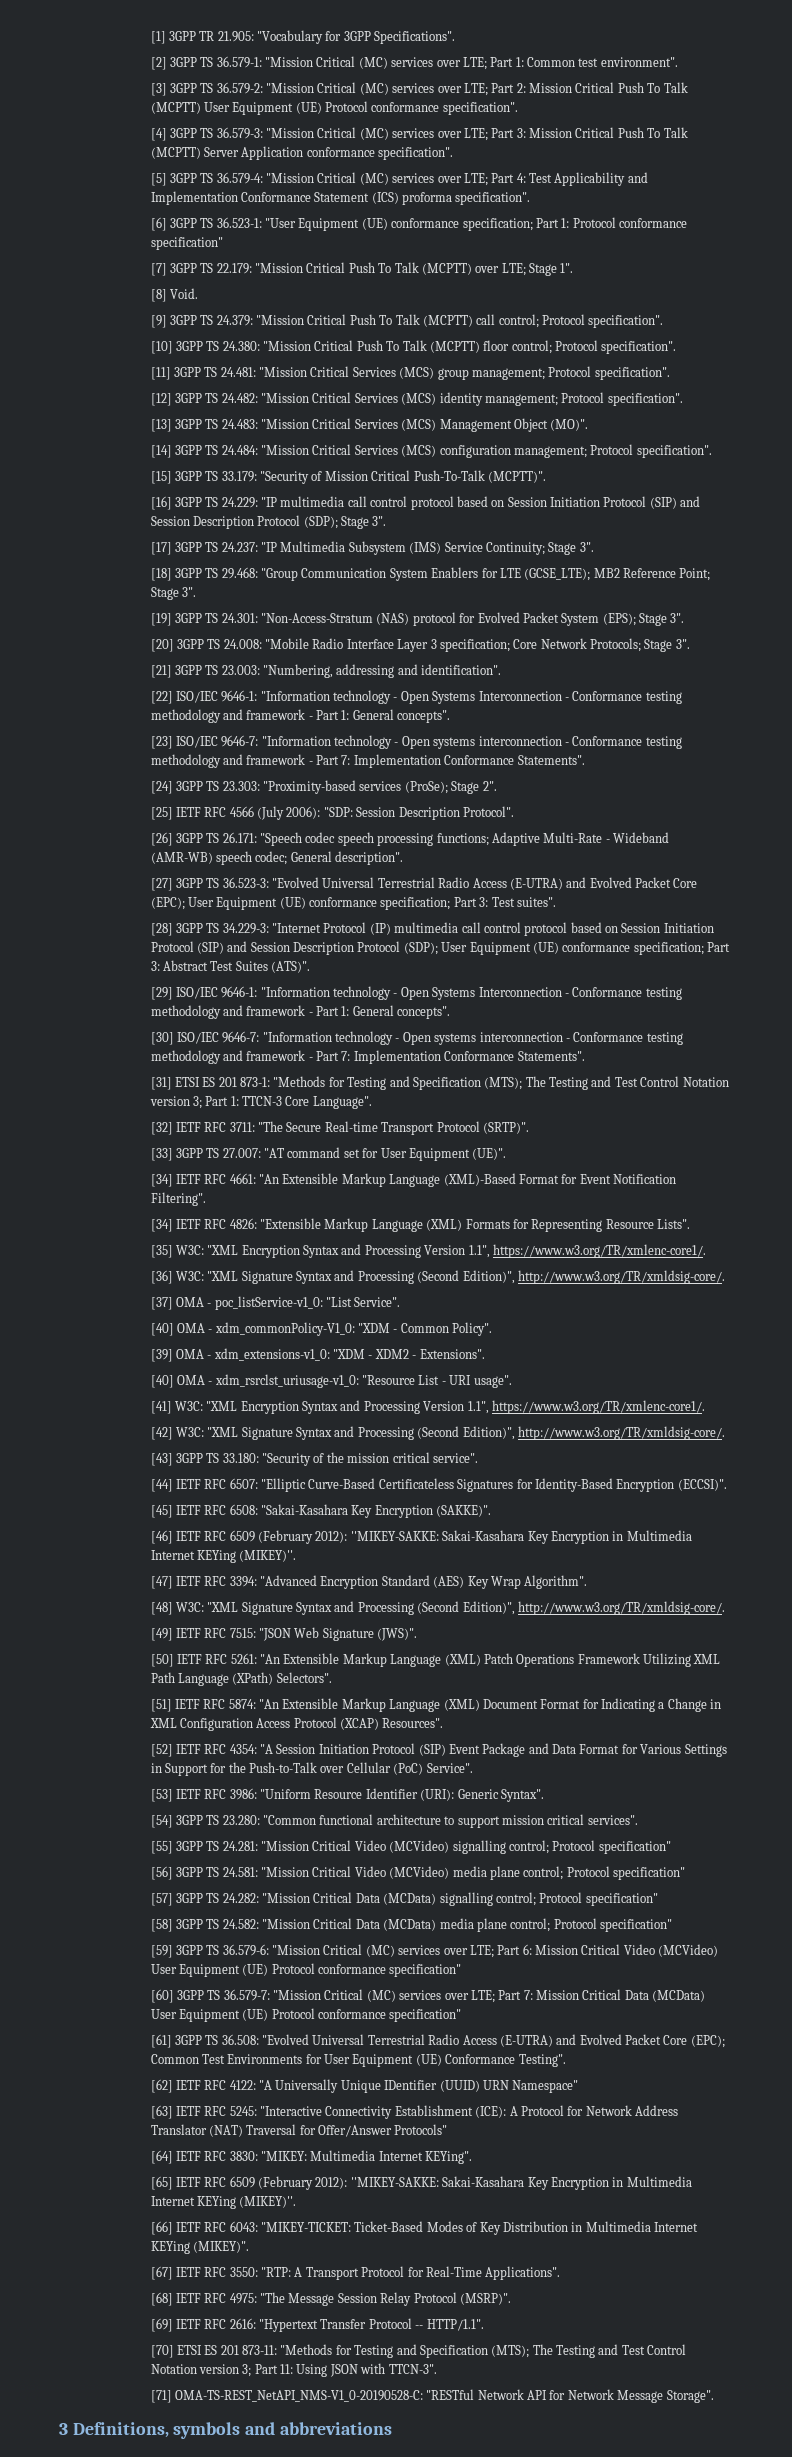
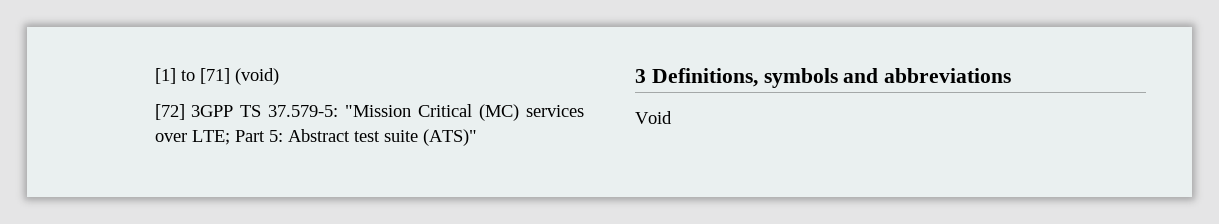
[168,30,456,44] [150,56,678,70] [150,82,688,96] [150,101,518,115] [150,127,688,141] [150,146,454,160] [150,172,648,186] [150,191,531,205] [150,217,688,231] [150,237,223,250] [150,262,574,276] [150,288,198,302] [150,314,664,328] [150,340,677,354] [150,366,670,380] [150,392,683,406] [150,418,589,432] [150,444,712,458] [150,470,546,484] [150,496,701,510] [150,515,387,529] [150,541,594,555] [150,567,711,581] [150,587,196,600] [150,612,685,626] [150,638,690,652] [150,664,502,678] [150,690,682,704] [150,709,451,723] [150,735,682,749] [150,754,585,768] [150,780,497,794] [150,806,514,820] [150,832,670,846] [150,851,404,865] [150,877,698,891] [150,897,556,910] [150,922,714,936] [150,941,731,955] [150,960,311,973] [150,986,682,1000] [150,1005,451,1019] [150,1031,683,1045] [150,1050,585,1064] [150,1076,729,1090] [149,1096,372,1109] [150,1121,529,1135] [150,1147,507,1161] [150,1173,677,1187] [150,1192,206,1206] [150,1218,691,1232] [150,1244,706,1258] [150,1270,725,1284] [150,1296,401,1310] [150,1322,493,1336] [150,1348,485,1362] [150,1374,512,1388] [150,1400,705,1414] [150,1426,725,1440] [150,1452,478,1466] [150,1478,727,1492] [150,1504,492,1518] [150,1530,692,1544] [150,1550,297,1563] [150,1575,588,1589] [150,1601,725,1615] [150,1627,418,1641] [150,1653,721,1667] [150,1672,332,1686] [150,1698,722,1712] [149,1717,444,1731] [150,1743,727,1757] [150,1762,473,1776] [150,1788,544,1802] [150,1814,638,1828] [150,1840,671,1854] [150,1866,686,1880] [150,1892,658,1906] [150,1918,673,1932] [150,1944,719,1958] [150,1963,462,1977] [150,1989,706,2003] [150,2008,462,2022] [150,2034,725,2048] [150,2054,566,2067] [150,2079,579,2093] [150,2105,679,2119] [150,2124,448,2137] [150,2150,473,2164] [150,2176,692,2190] [150,2196,297,2209] [150,2221,699,2235] [150,2241,249,2254] [150,2266,561,2280] [150,2292,511,2306] [150,2318,484,2332] [150,2344,687,2358] [150,2363,437,2377] [150,2389,714,2403] 3GPP TR 21.905: "Vocabulary for 3GPP Specifications". // [2] 3GPP TS 36.579-1: "Mission Critical (MC) services over LTE; Part 1: Common test environment". // [3] 3GPP TS 36.579-2: "Mission Critical (MC) services over LTE; Part 2: Mission Critical Push To Talk (MCPTT) User Equipment (UE) Protocol conformance specification". // [4] 3GPP TS 36.579-3: "Mission Critical (MC) services over LTE; Part 3: Mission Critical Push To Talk (MCPTT) Server Application conformance specification". // [5] 3GPP TS 36.579-4: "Mission Critical (MC) services over LTE; Part 4: Test Applicability and Implementation Conformance Statement (ICS) proforma specification". // [6] 3GPP TS 36.523-1: "User Equipment (UE) conformance specification; Part 1: Protocol conformance specification" // [7] 3GPP TS 22.179: "Mission Critical Push To Talk (MCPTT) over LTE; Stage 1". // [8] Void. // [9] 3GPP TS 24.379: "Mission Critical Push To Talk (MCPTT) call control; Protocol specification". // [10] 3GPP TS 24.380: "Mission Critical Push To Talk (MCPTT) floor control; Protocol specification". // [11] 3GPP TS 24.481: "Mission Critical Services (MCS) group management; Protocol specification". // [12] 3GPP TS 24.482: "Mission Critical Services (MCS) identity management; Protocol specification". // [13] 3GPP TS 24.483: "Mission Critical Services (MCS) Management Object (MO)". // [14] 3GPP TS 24.484: "Mission Critical Services (MCS) configuration management; Protocol specification". // [15] 3GPP TS 33.179: "Security of Mission Critical Push-To-Talk (MCPTT)". // [16] 3GPP TS 24.229: "IP multimedia call control protocol based on Session Initiation Protocol (SIP) and Session Description Protocol (SDP); Stage 3". // [17] 3GPP TS 24.237: "IP Multimedia Subsystem (IMS) Service Continuity; Stage 3". // [18] 3GPP TS 29.468: "Group Communication System Enablers for LTE (GCSE_LTE); MB2 Reference Point; Stage 3". // [19] 3GPP TS 24.301: "Non-Access-Stratum (NAS) protocol for Evolved Packet System (EPS); Stage 3". // [20] 3GPP TS 24.008: "Mobile Radio Interface Layer 3 specification; Core Network Protocols; Stage 3". // [21] 3GPP TS 23.003: "Numbering, addressing and identification". // [22] ISO/IEC 9646-1: "Information technology - Open Systems Interconnection - Conformance testing methodology and framework - Part 1: General concepts". // [23] ISO/IEC 9646-7: "Information technology - Open systems interconnection - Conformance testing methodology and framework - Part 7: Implementation Conformance Statements". // [24] 3GPP TS 23.303: "Proximity-based services (ProSe); Stage 2". // [25] IETF RFC 4566 (July 2006): "SDP: Session Description Protocol". // [26] 3GPP TS 26.171: "Speech codec speech processing functions; Adaptive Multi-Rate - Wideband (AMR-WB) speech codec; General description". // [27] 3GPP TS 36.523-3: "Evolved Universal Terrestrial Radio Access (E-UTRA) and Evolved Packet Core (EPC); User Equipment (UE) conformance specification; Part 3: Test suites". // [28] 3GPP TS 34.229-3: "Internet Protocol (IP) multimedia call control protocol based on Session Initiation Protocol (SIP) and Session Description Protocol (SDP); User Equipment (UE) conformance specification; Part 3: Abstract Test Suites (ATS)". // [29] ISO/IEC 9646-1: "Information technology - Open Systems Interconnection - Conformance testing methodology and framework - Part 1: General concepts". // [30] ISO/IEC 9646-7: "Information technology - Open systems interconnection - Conformance testing methodology and framework - Part 7: Implementation Conformance Statements". // [31] ETSI ES 201 873-1: "Methods for Testing and Specification (MTS); The Testing and Test Control Notation version 3; Part 1: TTCN-3 Core Language". // [32] IETF RFC 3711: "The Secure Real-time Transport Protocol (SRTP)". // [33] 3GPP TS 27.007: "AT command set for User Equipment (UE)". // [34] IETF RFC 4661: "An Extensible Markup Language (XML)-Based Format for Event Notification Filtering". // [34] IETF RFC 4826: "Extensible Markup Language (XML) Formats for Representing Resource Lists". // [35] W3C: "XML Encryption Syntax and Processing Version 1.1", https://www.w3.org/TR/xmlenc-core1/. // [36] W3C: "XML Signature Syntax and Processing (Second Edition)", http://www.w3.org/TR/xmldsig-core/. // [37] OMA - poc_listService-v1_0: "List Service". // [40] OMA - xdm_commonPolicy-V1_0: "XDM - Common Policy". // [39] OMA - xdm_extensions-v1_0: "XDM - XDM2 - Extensions". // [40] OMA - xdm_rsrclst_uriusage-v1_0: "Resource List - URI usage". // [41] W3C: "XML Encryption Syntax and Processing Version 1.1", https://www.w3.org/TR/xmlenc-core1/. // [42] W3C: "XML Signature Syntax and Processing (Second Edition)", http://www.w3.org/TR/xmldsig-core/. // [43] 3GPP TS 33.180: "Security of the mission critical service". // [44] IETF RFC 6507: "Elliptic Curve-Based Certificateless Signatures for Identity-Based Encryption (ECCSI)". // [45] IETF RFC 6508: "Sakai-Kasahara Key Encryption (SAKKE)". // [46] IETF RFC 6509 (February 2012): ''MIKEY-SAKKE: Sakai-Kasahara Key Encryption in Multimedia Internet KEYing (MIKEY)''. // [47] IETF RFC 3394: "Advanced Encryption Standard (AES) Key Wrap Algorithm". // [48] W3C: "XML Signature Syntax and Processing (Second Edition)", http://www.w3.org/TR/xmldsig-core/. // [49] IETF RFC 7515: "JSON Web Signature (JWS)". // [50] IETF RFC 5261: "An Extensible Markup Language (XML) Patch Operations Framework Utilizing XML Path Language (XPath) Selectors". // [51] IETF RFC 5874: "An Extensible Markup Language (XML) Document Format for Indicating a Change in XML Configuration Access Protocol (XCAP) Resources". // [52] IETF RFC 4354: "A Session Initiation Protocol (SIP) Event Package and Data Format for Various Settings in Support for the Push-to-Talk over Cellular (PoC) Service". // [53] IETF RFC 3986: "Uniform Resource Identifier (URI): Generic Syntax". // [54] 3GPP TS 23.280: "Common functional architecture to support mission critical services". // [55] 3GPP TS 24.281: "Mission Critical Video (MCVideo) signalling control; Protocol specification" // [56] 3GPP TS 24.581: "Mission Critical Video (MCVideo) media plane control; Protocol specification" // [57] 3GPP TS 24.282: "Mission Critical Data (MCData) signalling control; Protocol specification" // [58] 3GPP TS 24.582: "Mission Critical Data (MCData) media plane control; Protocol specification" // [59] 3GPP TS 36.579-6: "Mission Critical (MC) services over LTE; Part 6: Mission Critical Video (MCVideo) User Equipment (UE) Protocol conformance specification" // [60] 3GPP TS 36.579-7: "Mission Critical (MC) services over LTE; Part 7: Mission Critical Data (MCData) User Equipment (UE) Protocol conformance specification" // [61] 3GPP TS 36.508: "Evolved Universal Terrestrial Radio Access (E-UTRA) and Evolved Packet Core (EPC); Common Test Environments for User Equipment (UE) Conformance Testing". // [62] IETF RFC 4122: "A Universally Unique IDentifier (UUID) URN Namespace" // [63] IETF RFC 5245: "Interactive Connectivity Establishment (ICE): A Protocol for Network Address Translator (NAT) Traversal for Offer/Answer Protocols" // [64] IETF RFC 3830: "MIKEY: Multimedia Internet KEYing". // [65] IETF RFC 6509 (February 2012): ''MIKEY-SAKKE: Sakai-Kasahara Key Encryption in Multimedia Internet KEYing (MIKEY)''. // [66] IETF RFC 6043: "MIKEY-TICKET: Ticket-Based Modes of Key Distribution in Multimedia Internet KEYing (MIKEY)". // [67] IETF RFC 3550: "RTP: A Transport Protocol for Real-Time Applications". // [68] IETF RFC 4975: "The Message Session Relay Protocol (MSRP)". // [69] IETF RFC 2616: "Hypertext Transfer Protocol -- HTTP/1.1". // [70] ETSI ES 201 873-11: "Methods for Testing and Specification (MTS); The Testing and Test Control Notation version 3; Part 11: Using JSON with TTCN-3". // [71] OMA-TS-REST_NetAPI_NMS-V1_0-20190528-C: "RESTful Network API for Network Message Storage". -> [180,68,279,85] [154,104,584,121] [154,129,477,146] to [71] (void) // [72] 3GPP TS 37.579-5: "Mission Critical (MC) services over LTE; Part 5: Abstract test suite (ATS)"
(392, 2428) none -> [635,111,672,124] // Void

